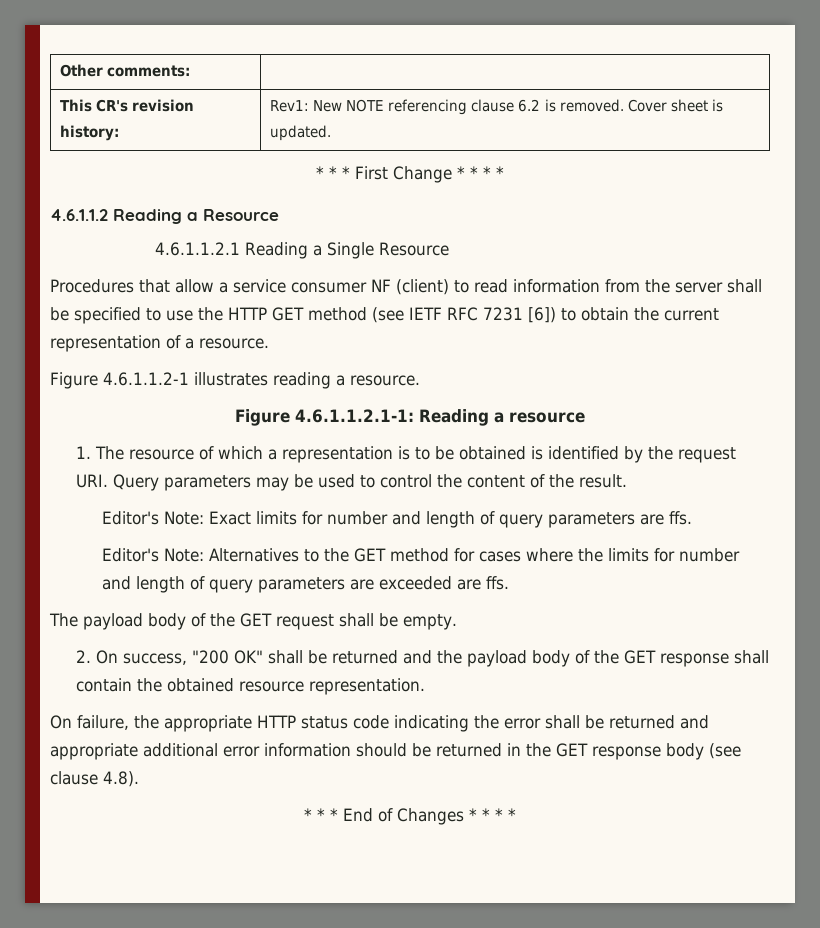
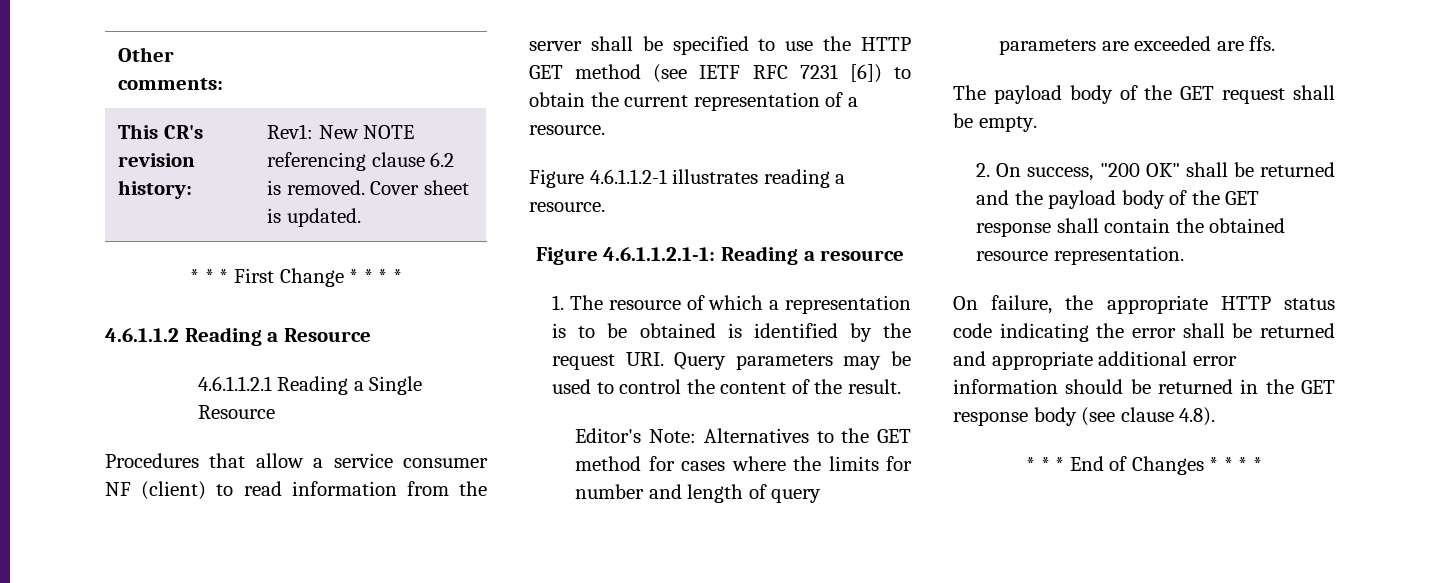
[102,511,693,528] // Editor's Note: Exact limits for number and length of query parameters are ffs. -> (901, 386) none

